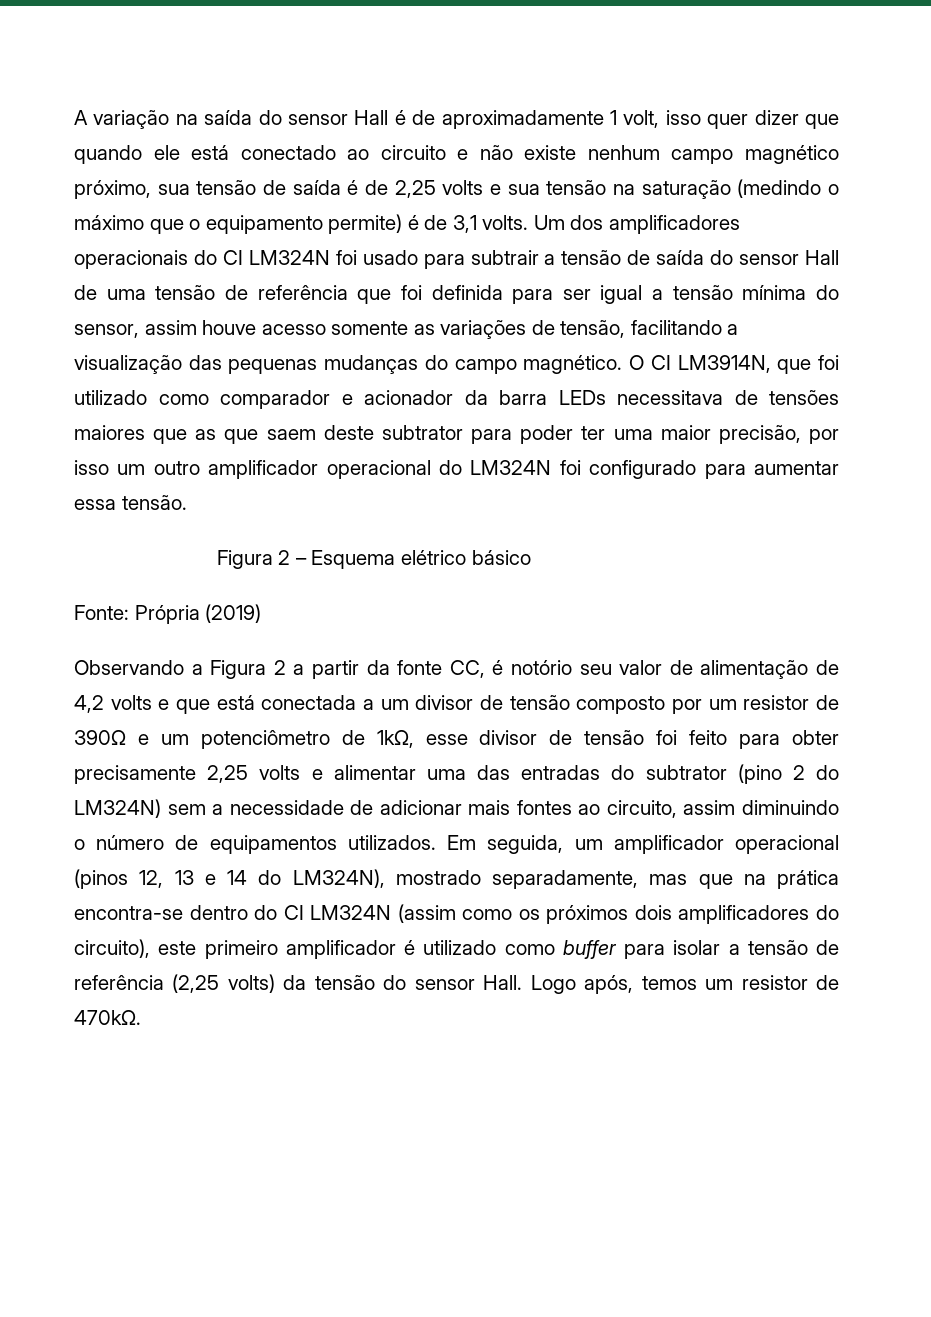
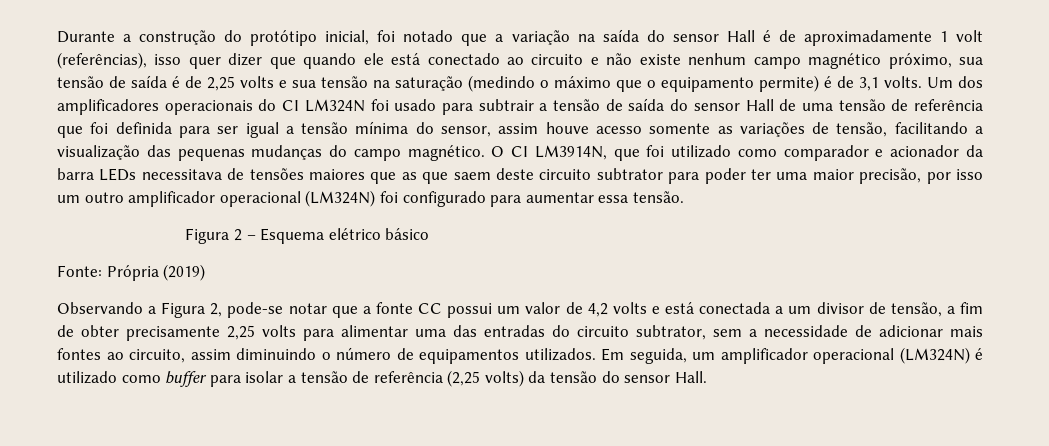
[74,110,88,125] A -> [57,30,504,46] Durante a construção do protótipo inicial, foi notado que a
[623,110,660,128] volt, -> [955,30,983,42] [57,52,147,69] volt (referências),
(374, 432) none -> [539,169,592,180] circuito
[439,460,552,475] do LM324N -> [305,190,376,207] (LM324N)
[273,660,809,679] 2 a partir da fonte CC, é notório seu valor de alimentação -> [210,302,561,318] 2, pode-se notar que a fonte CC possui um valor
[176,699,210,714] que -> (660, 310) none
[509,695,839,714] [74,730,781,749] tensão composto por um resistor de 390Ω e um potenciômetro de 1kΩ, esse divisor de tensão foi feito para -> [890,302,984,317] [57,325,74,337] tensão, a fim de
[311,769,323,780] e -> [303,329,334,341] para
[645,764,839,784] [74,799,161,818] subtrator (pino 2 do LM324N) -> [577,325,706,340] circuito subtrator,
[74,869,839,889] [74,904,839,924] [74,939,396,959] (pinos 12, 13 e 14 do LM324N), mostrado separadamente, mas que na prática encontra-se dentro do CI LM324N (assim como os próximos dois amplificadores do circuito), este primeiro amplificador -> [899,347,970,364] (LM324N)
[530,975,839,994] [74,1010,141,1025] Logo após, temos um resistor de 470kΩ. -> (707, 377) none

